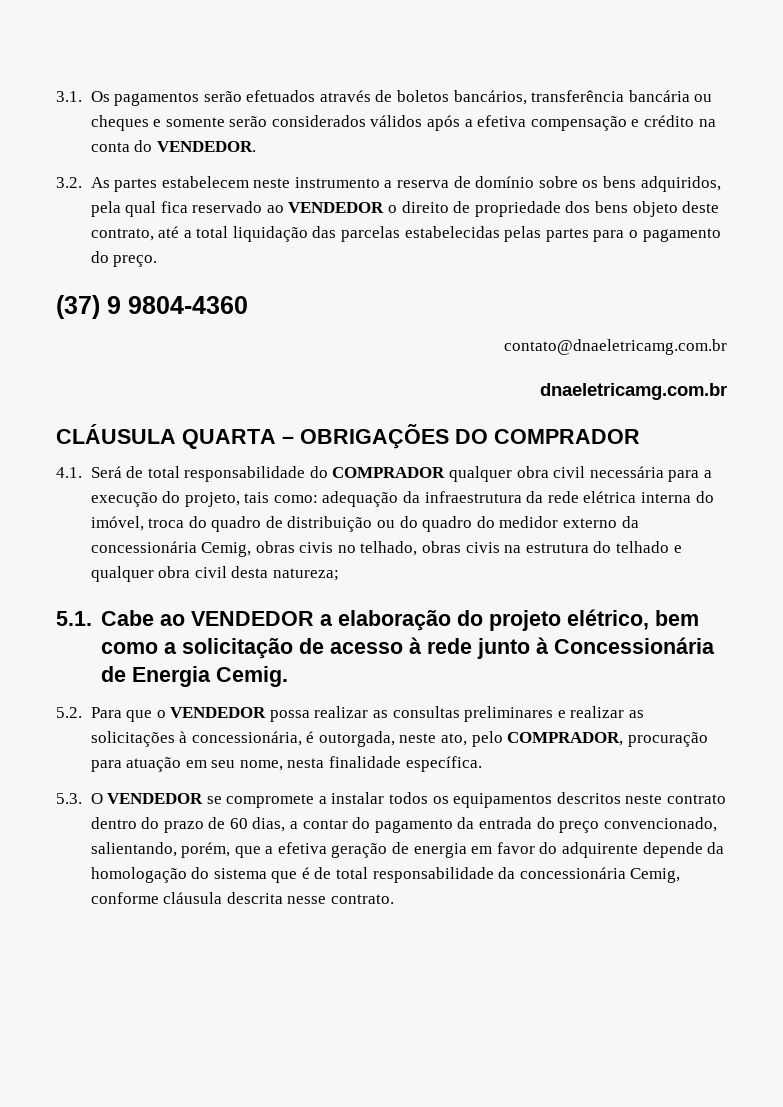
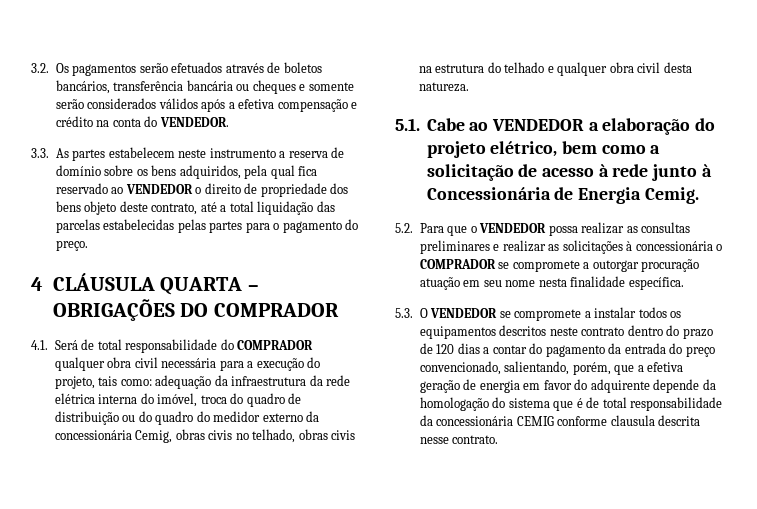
[56,91,82,102] 3.1. -> [31,63,49,73] 3.2.
[56,177,82,188] 3.2. -> [31,148,49,158] 3.3.
[56,295,248,319] [504,339,727,355] [540,383,727,400] (37) 9 9804-4360 // contato@dnaeletricamg.com.br // dnaeletricamg.com.br // -> [31,277,43,291] 4
[272,568,339,581] natureza; -> [418,82,469,92] natureza.
[191,731,708,747] [90,760,122,772] concessionária, é outorgada, neste ato, pelo COMPRADOR, procuração para -> [635,241,723,251] [419,259,700,272] concessionária o COMPRADOR se compromete a outorgar procuração
[239,760,283,771] nome, -> [505,280,536,287] nome
[229,817,286,832] 60 dias, -> [436,343,480,354] 120 dias
[630,868,681,883] [90,892,223,904] Cemig, conforme cláusula -> [516,415,655,426] CEMIG conforme clausula

